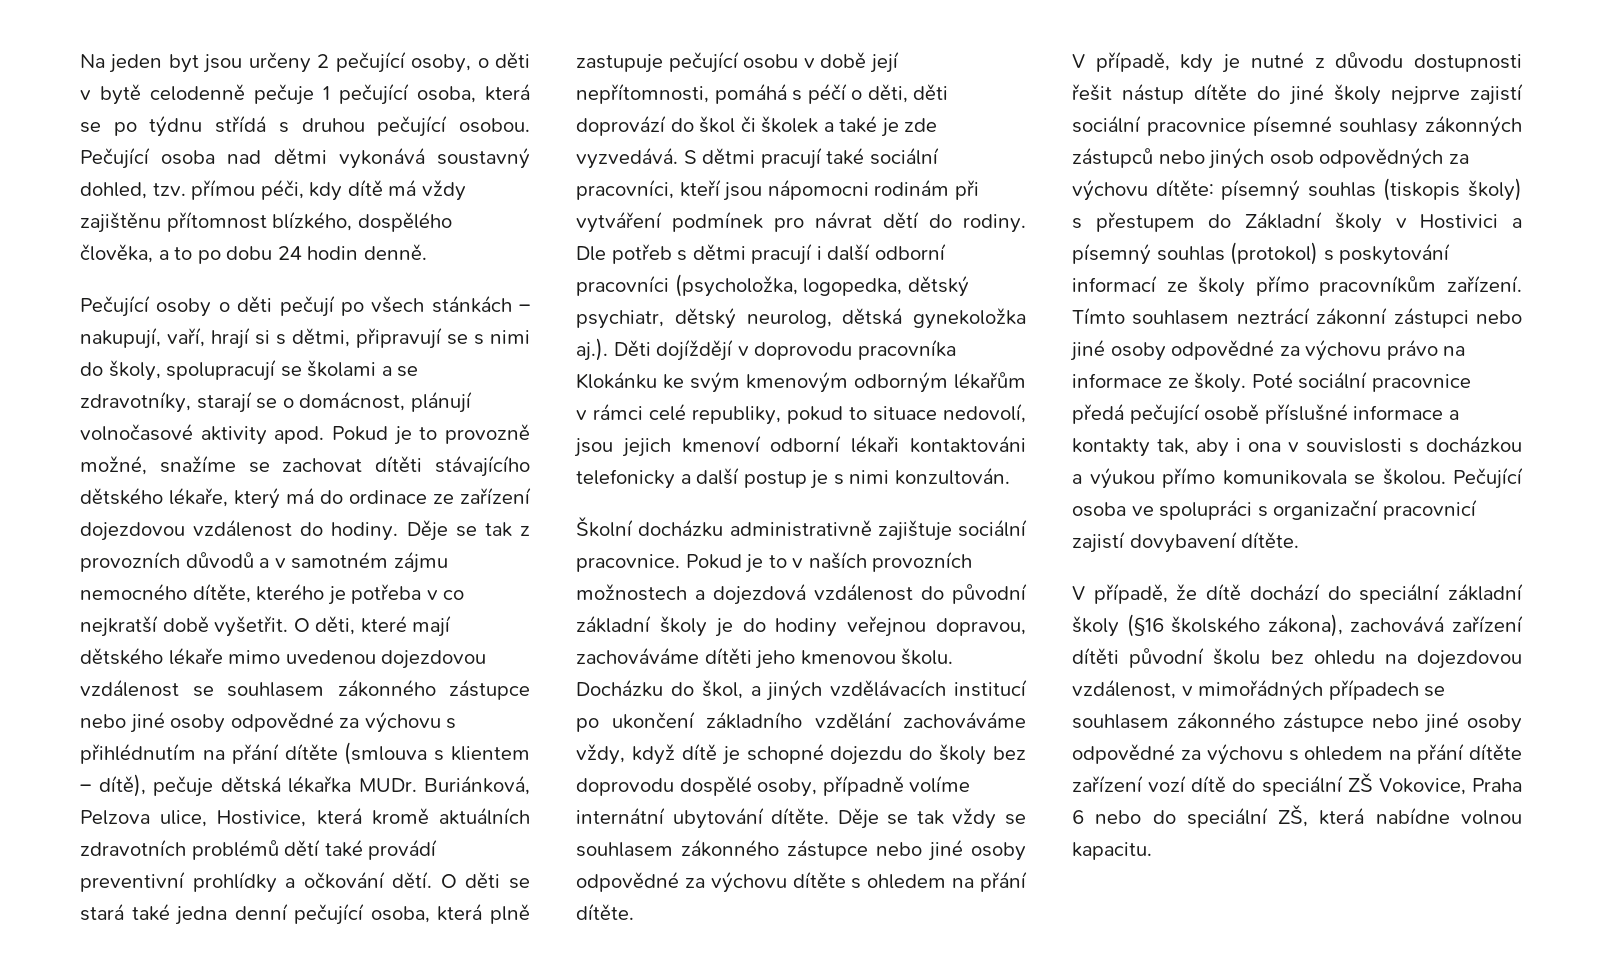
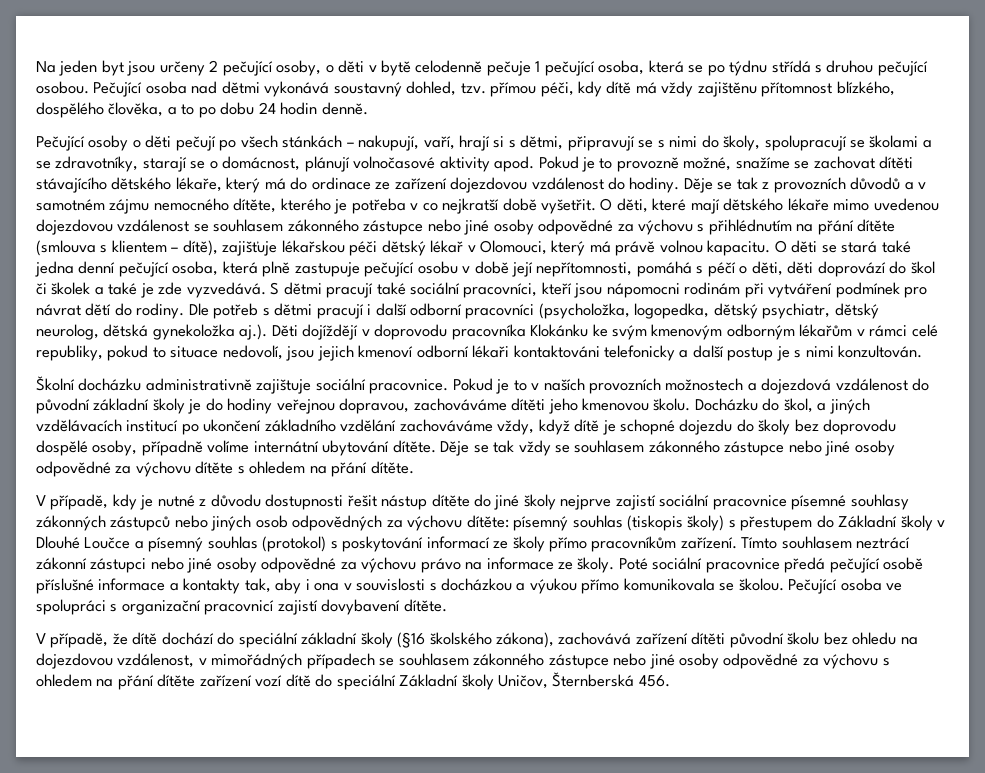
[153,775,530,797] [80,807,530,827] [80,839,438,860] [80,871,433,893] pečuje dětská lékařka MUDr. Buriánková, Pelzova ulice, Hostivice, která kromě aktuálních zdravotních problémů dětí také provádí preventivní prohlídky a očkování dětí. -> [222,240,771,256] zajišťuje lékařskou péči dětský lékař v Olomouci, který má právě volnou kapacitu.
[1420,214,1499,229] Hostivici -> [36,536,131,549] Dlouhé Loučce
[1347,772,1522,795] [1072,804,1522,828] [1072,842,1152,860] ZŠ Vokovice, Praha 6 nebo do speciální ZŠ, která nabídne volnou kapacitu. -> [399,672,670,690] Základní školy Uničov, Šternberská 456.

